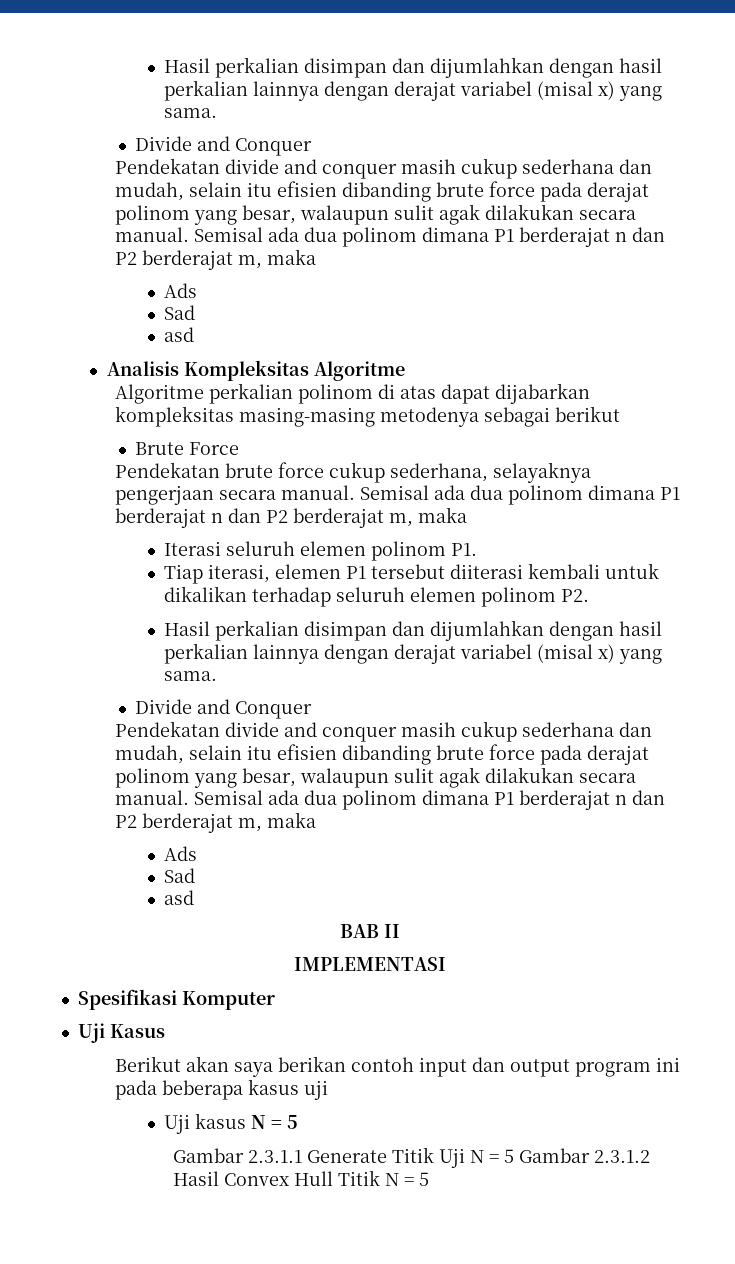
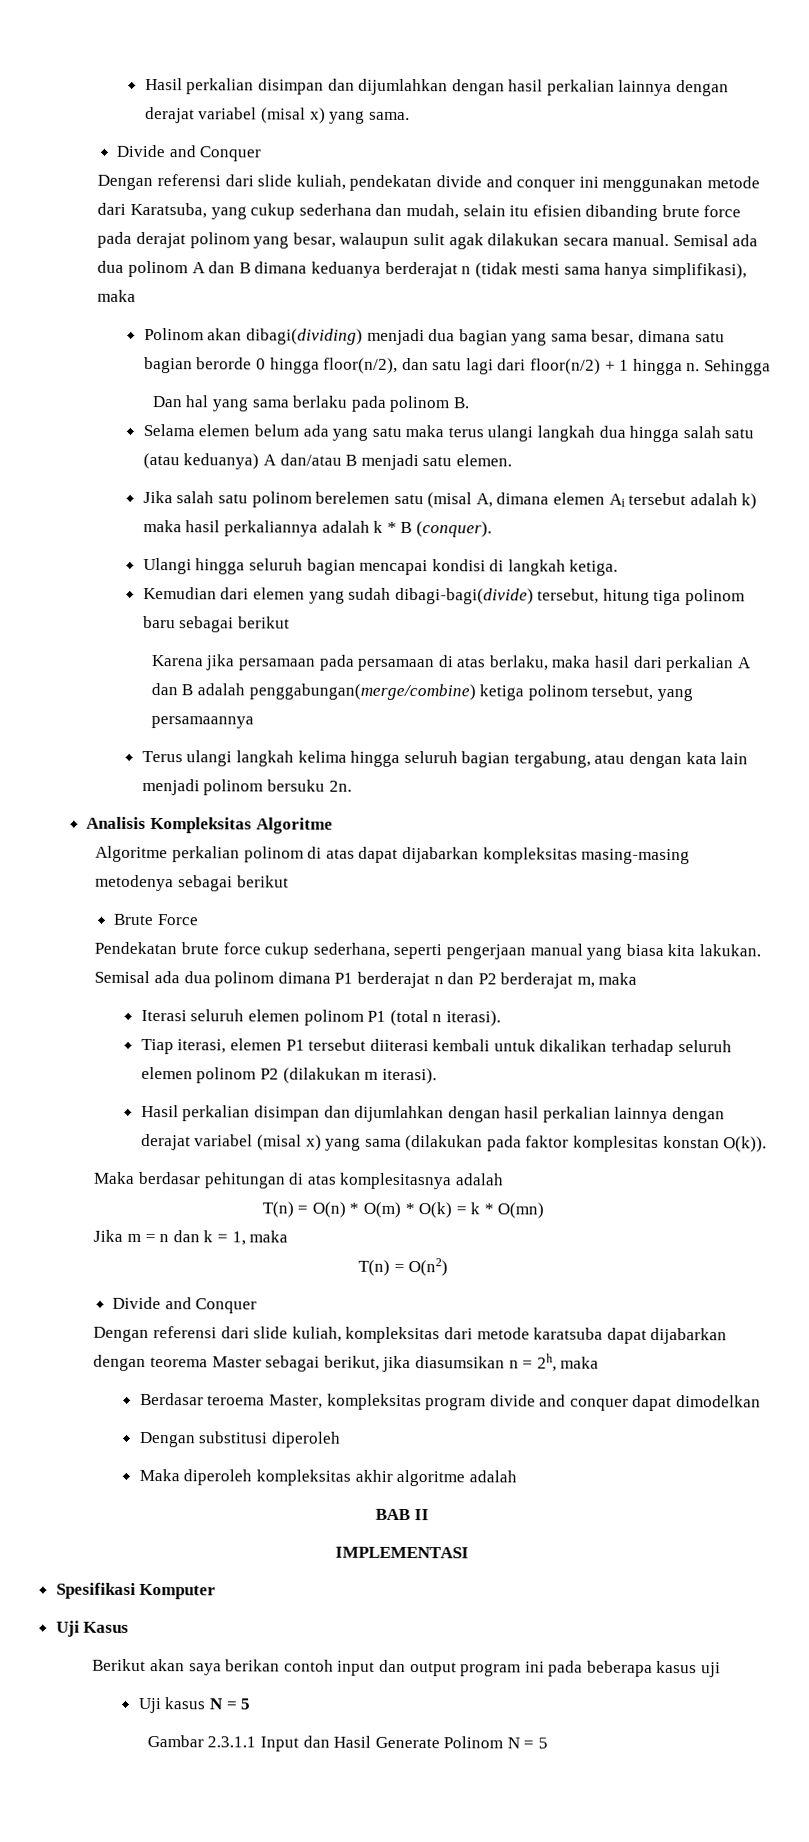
[115,158,457,179] Pendekatan divide and conquer masih -> [97,174,760,193] [97,202,247,220] Dengan referensi dari slide kuliah, pendekatan divide and conquer ini menggunakan metode dari Karatsuba, yang
[422,227,666,247] [115,249,317,270] [163,283,197,298] [163,305,195,320] [163,327,194,342] dimana P1 berderajat n dan P2 berderajat m, maka // Ads // Sad // asd -> [191,261,748,280] [97,289,137,302] [143,327,725,346] [143,356,772,376] [151,395,470,413] [142,423,755,443] [142,452,512,471] [142,490,758,510] [142,519,492,538] [142,557,619,576] [142,586,746,606] [142,615,290,633] [150,654,752,673] [150,683,693,702] [150,716,254,729] [141,750,749,769] [141,778,352,796] A dan B dimana keduanya berderajat n (tidak mesti sama hanya simplifikasi), maka // Polinom akan dibagi(dividing) menjadi dua bagian yang sama besar, dimana satu bagian berorde 0 hingga floor(n/2), dan satu lagi dari floor(n/2) + 1 hingga n. Sehingga // Dan hal yang sama berlaku pada polinom B. // Selama elemen belum ada yang satu maka terus ulangi langkah dua hingga salah satu (atau keduanya) A dan/atau B menjadi satu elemen. // Jika salah satu polinom berelemen satu (misal A, dimana elemen Ai tersebut adalah k) maka hasil perkaliannya adalah k * B (conquer). // Ulangi hingga seluruh bagian mencapai kondisi di langkah ketiga. // Kemudian dari elemen yang sudah dibagi-bagi(divide) tersebut, hitung tiga polinom baru sebagai berikut // Karena jika persamaan pada persamaan di atas berlaku, maka hasil dari perkalian A dan B adalah penggabungan(merge/combine) ketiga polinom tersebut, yang persamaannya // Terus ulangi langkah kelima hingga seluruh bagian tergabung, atau dengan kata lain menjadi polinom bersuku 2n.
[493,462,592,483] [115,485,356,505] selayaknya pengerjaan secara manual. -> [393,943,761,960] seperti pengerjaan manual yang biasa kita lakukan.
[450,543,477,556] P1. -> [367,1009,501,1027] P1 (total n iterasi).
[560,589,589,602] P2. -> [259,1067,437,1085] P2 (dilakukan m iterasi).
[163,671,217,681] [135,699,313,719] [115,721,653,742] [115,744,650,765] [115,767,637,788] [115,790,666,810] [115,812,317,833] [163,846,197,861] [163,868,195,883] [163,890,194,905] sama. // Divide and Conquer // Pendekatan divide and conquer masih cukup sederhana dan mudah, selain itu efisien dibanding brute force pada derajat polinom yang besar, walaupun sulit agak dilakukan secara manual. Semisal ada dua polinom dimana P1 berderajat n dan P2 berderajat m, maka // Ads // Sad // asd -> [364,1135,768,1153] [93,1171,504,1190] [261,1201,545,1219] [93,1229,289,1246] [357,1258,449,1277] [112,1296,258,1314] [93,1326,728,1345] [93,1353,600,1373] [139,1392,762,1412] [138,1431,341,1448] [138,1468,517,1487] sama (dilakukan pada faktor komplesitas konstan O(k)). // Maka berdasar pehitungan di atas komplesitasnya adalah // T(n) = O(n) * O(m) * O(k) = k * O(mn) // Jika m = n dan k = 1, maka // T(n) = O(n2) // Divide and Conquer // Dengan referensi dari slide kuliah, kompleksitas dari metode karatsuba dapat dijabarkan dengan teorema Master sebagai berikut, jika diasumsikan n = 2h, maka // Berdasar teroema Master, kompleksitas program divide and conquer dapat dimodelkan // Dengan substitusi diperoleh // Maka diperoleh kompleksitas akhir algoritme adalah
[306,1147,650,1168] [172,1170,380,1186] Generate Titik Uji N = 5 Gambar 2.3.1.2 Hasil Convex Hull Titik -> [259,1735,504,1752] Input dan Hasil Generate Polinom

